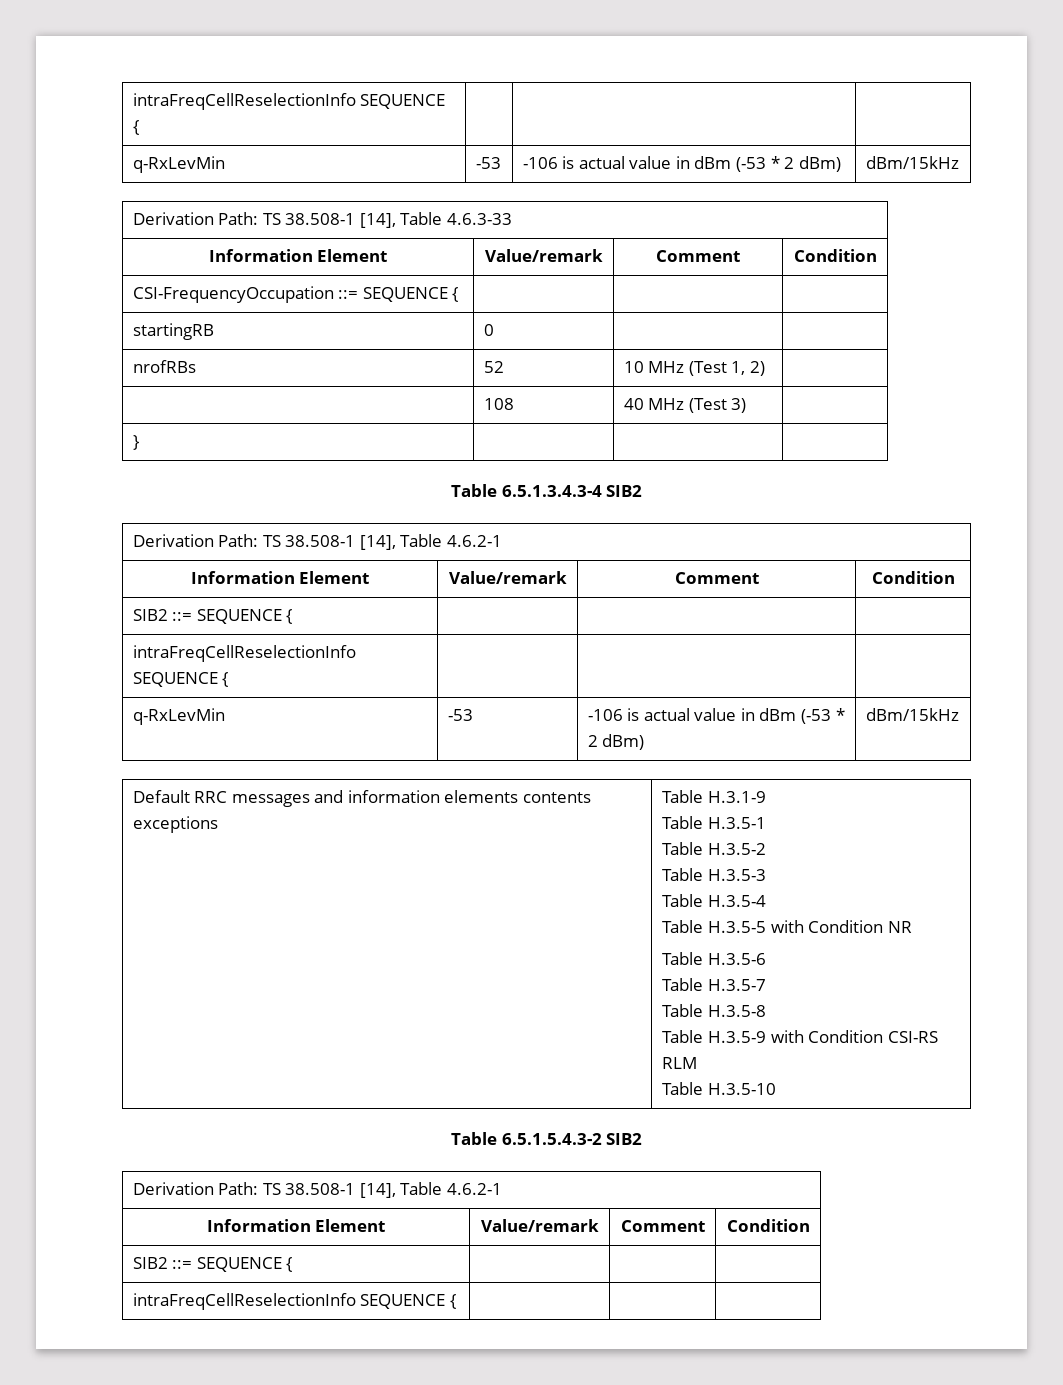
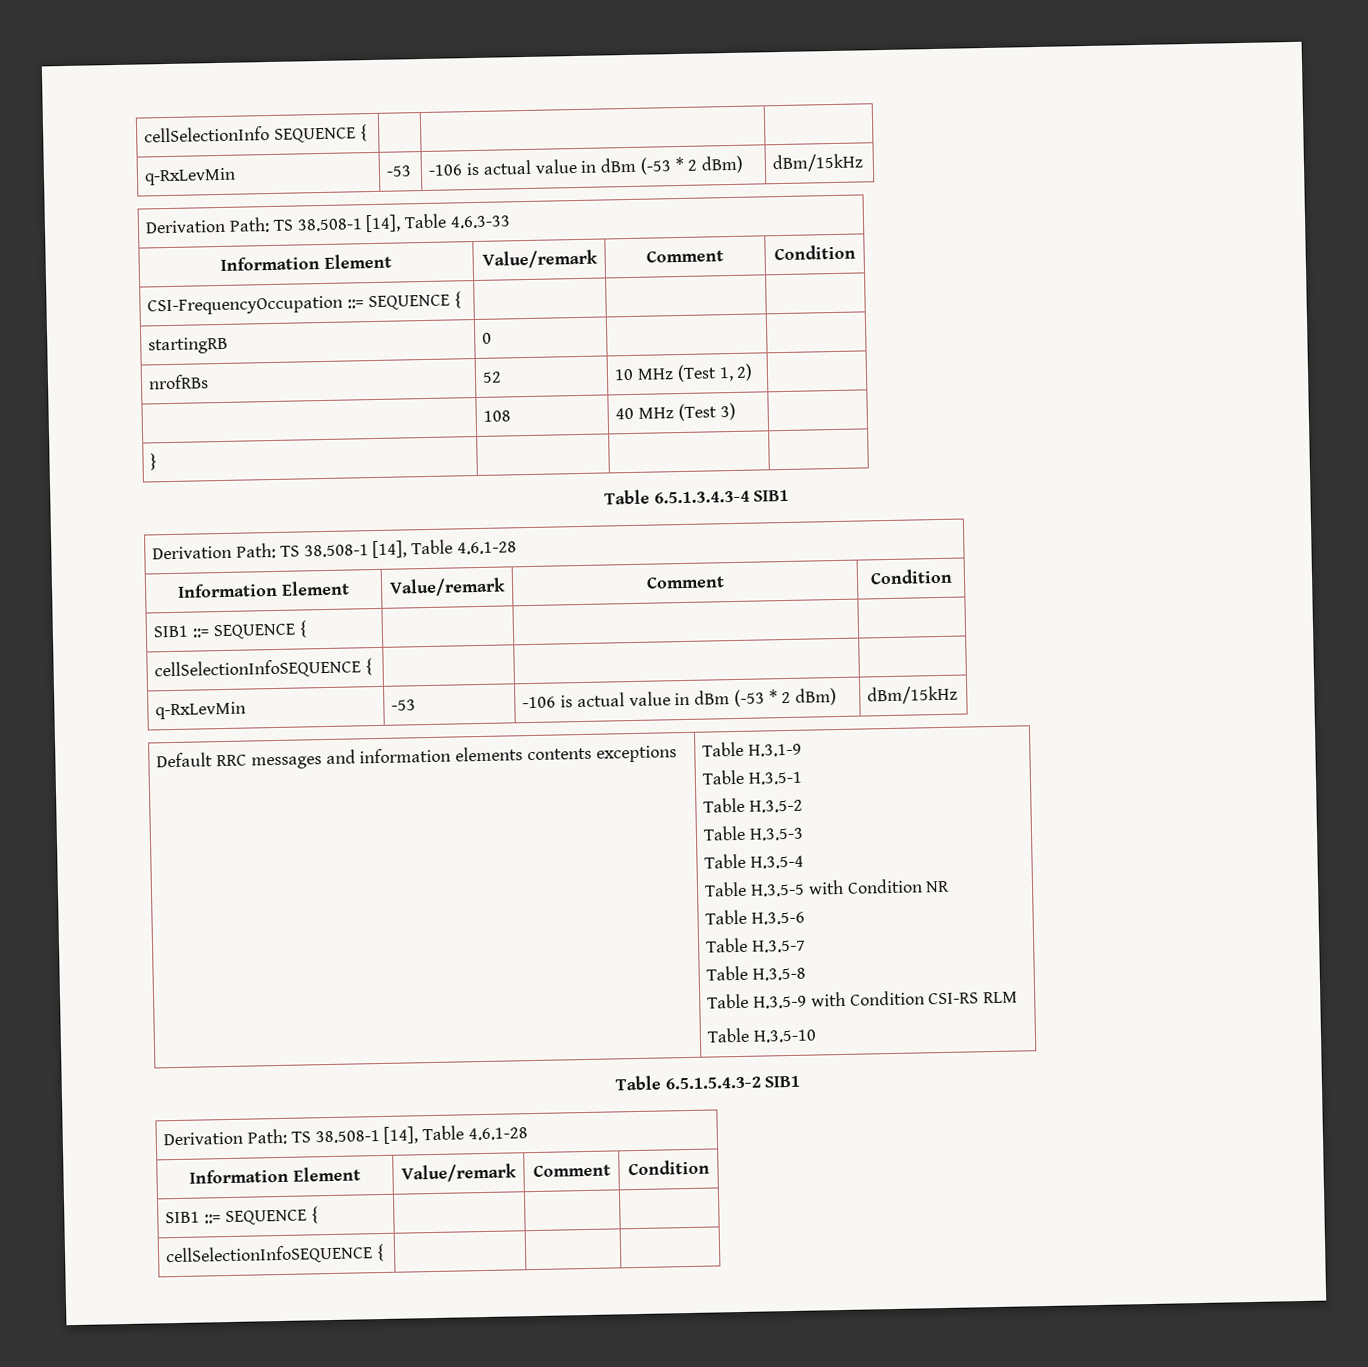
[132,93,356,110] intraFreqCellReselectionInfo -> [144,125,271,143] cellSelectionInfo
[606,485,643,497] [132,534,503,550] [190,571,370,584] [448,571,567,584] [674,572,759,584] [871,571,955,584] [132,609,293,624] [132,645,356,662] [132,672,218,687] SIB2 // Derivation Path: TS 38.508-1 [14], Table 4.6.2-1 // Information Element | Value/remark | Comment | Condition // SIB2 ::= SEQUENCE { | | | // intraFreqCellReselectionInfo SEQUENCE -> [753,489,790,502] [152,539,517,560] [177,580,350,598] [389,577,506,597] [645,576,725,589] [869,568,953,585] [153,620,307,640] [154,658,362,680] SIB1 // Derivation Path: TS 38.508-1 [14], Table 4.6.1-28 // Information Element | Value/remark | Comment | Condition // SIB1 ::= SEQUENCE { | | | // cellSelectionInfoSEQUENCE
[606,1133,643,1145] [132,1182,503,1198] [206,1219,386,1232] [480,1219,599,1232] [620,1220,705,1232] [726,1219,810,1232] [132,1257,293,1272] [132,1293,446,1310] SIB2 // Derivation Path: TS 38.508-1 [14], Table 4.6.2-1 // Information Element | Value/remark | Comment | Condition // SIB2 ::= SEQUENCE { | | | // intraFreqCellReselectionInfo SEQUENCE -> [764,1075,801,1088] [163,1125,528,1146] [189,1166,361,1184] [401,1163,517,1183] [532,1164,611,1178] [627,1159,710,1176] [165,1206,318,1226] [165,1244,374,1266] SIB1 // Derivation Path: TS 38.508-1 [14], Table 4.6.1-28 // Information Element | Value/remark | Comment | Condition // SIB1 ::= SEQUENCE { | | | // cellSelectionInfoSEQUENCE

